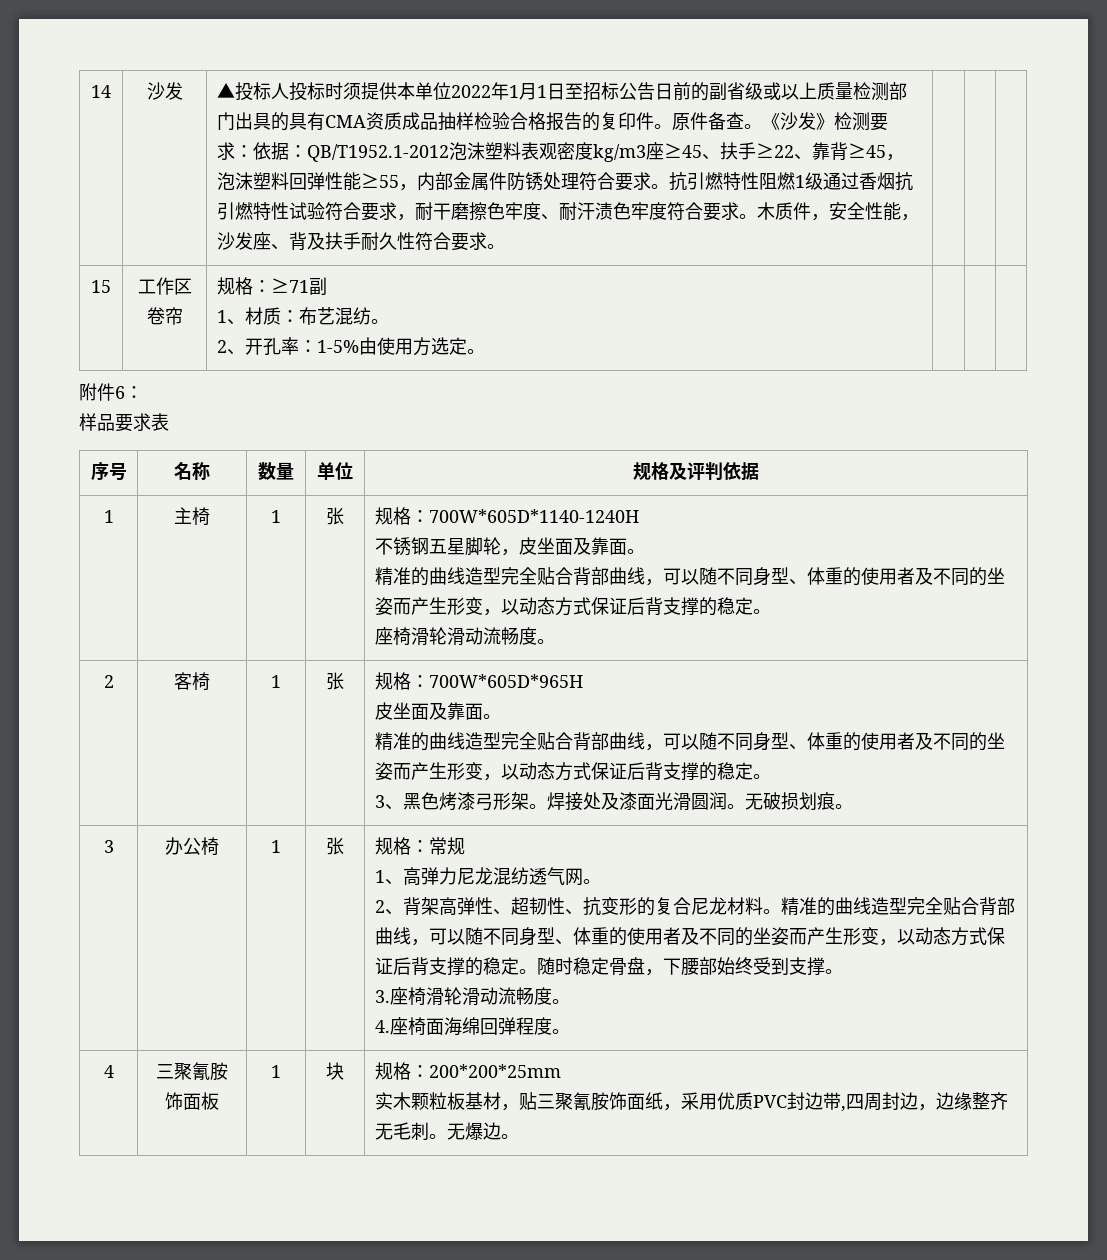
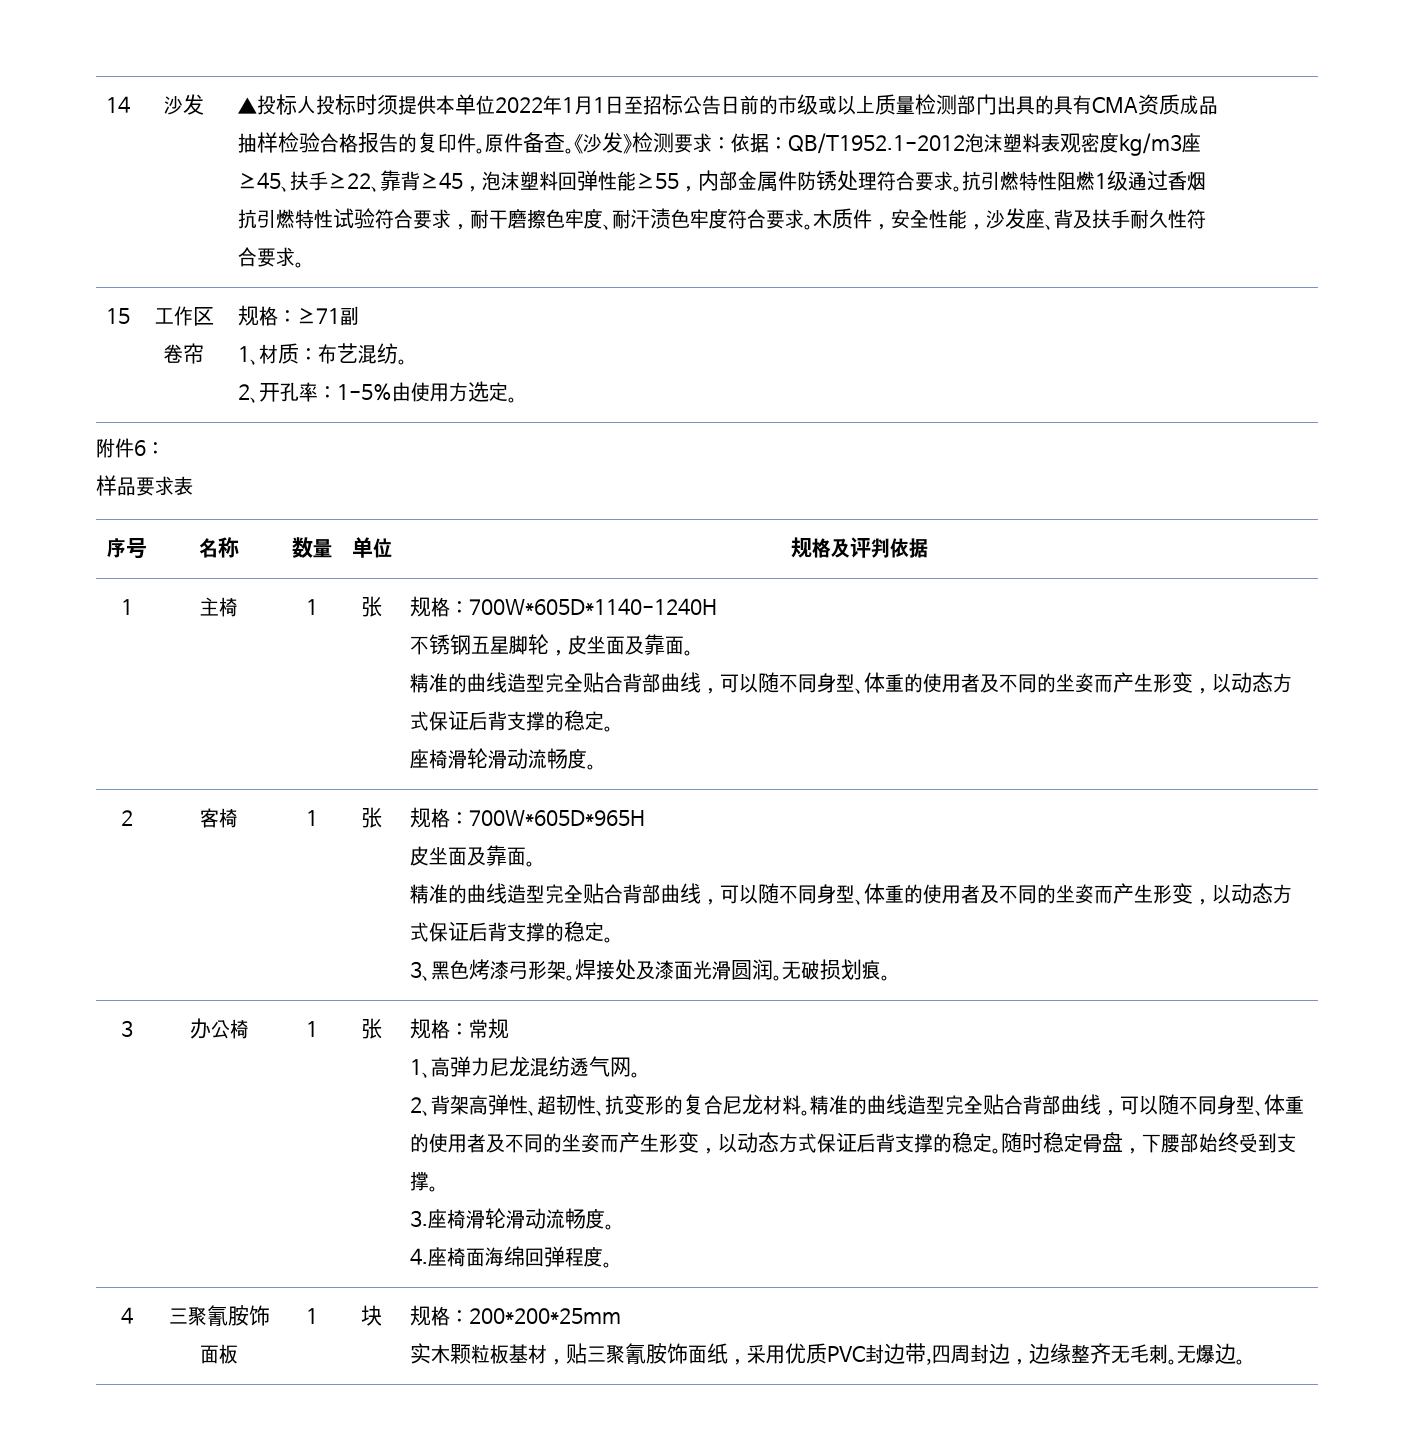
[709,82,746,101] 副省 -> [777,95,797,115] 市

